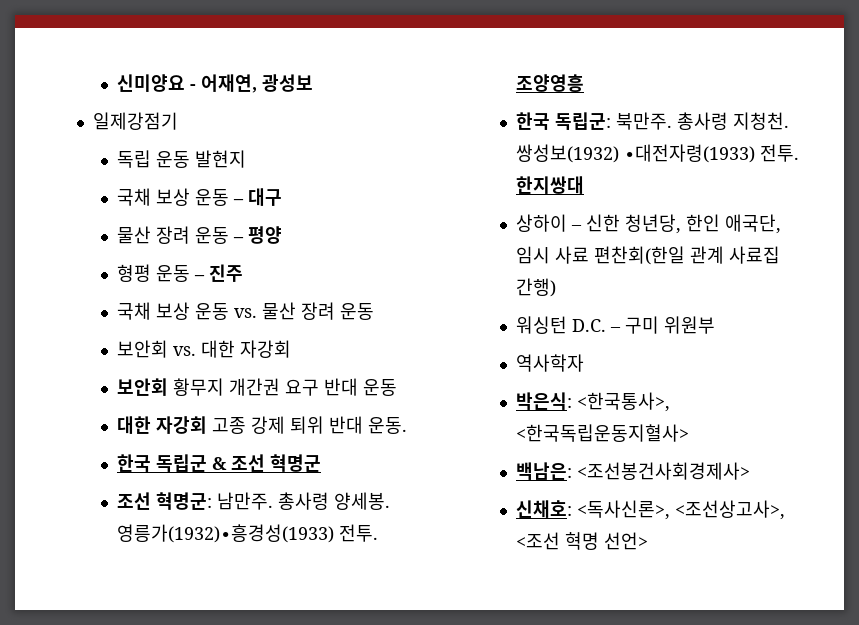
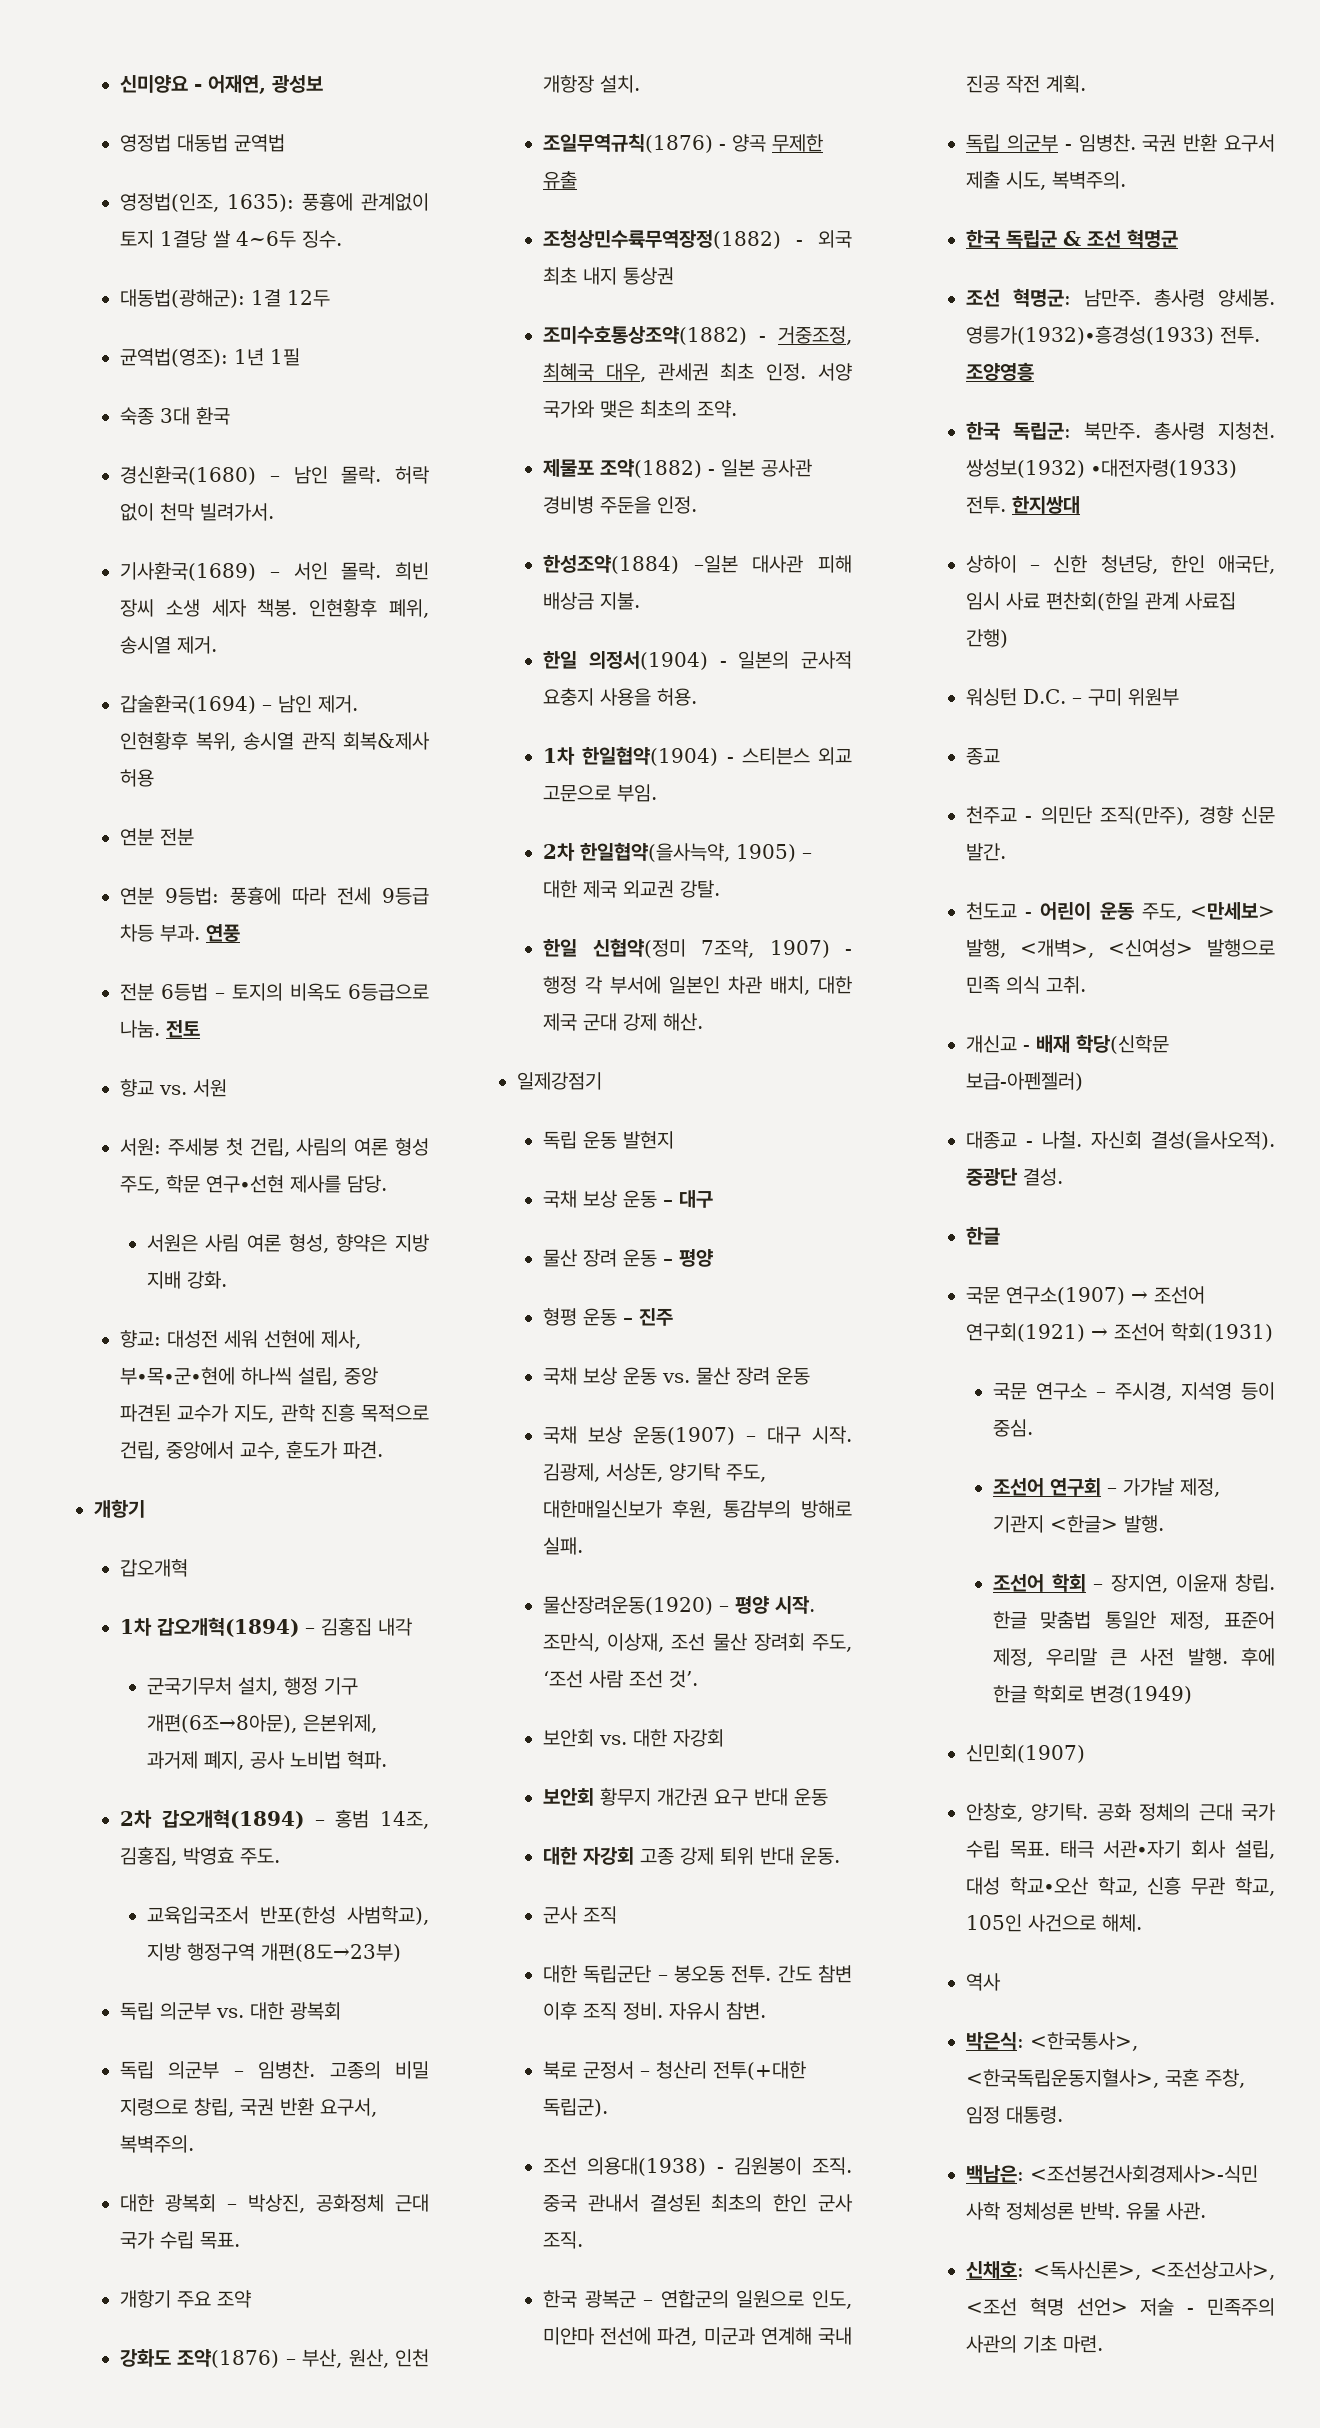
(314, 83) none -> [120,134,286,152] [120,192,429,212] [120,230,343,248] [120,289,331,308] [120,348,301,367] [120,407,231,425] [120,466,429,485] [120,503,275,521] [120,562,429,581] [120,599,429,618] [120,636,218,654] [120,695,359,714] [120,732,430,751] [120,769,155,787] [120,828,195,846] [120,886,429,905] [120,924,241,942] [120,983,429,1001] [120,1020,201,1038] [120,1079,228,1097] [120,1138,429,1157] [120,1175,388,1194] [146,1234,429,1253] [146,1271,227,1289] [120,1330,362,1349] [120,1367,379,1386] [120,1403,429,1423] [120,1441,384,1460] [93,1499,145,1518] [120,1559,189,1577] [120,1617,413,1637] [146,1677,358,1696] [146,1714,377,1733] [146,1751,387,1770] [120,1809,429,1829] [120,1846,281,1866] [146,1906,429,1925] [146,1943,401,1962] [120,2002,342,2020] [120,2061,429,2079] [120,2098,378,2117] [120,2135,195,2153] [120,2194,429,2213] [120,2231,241,2249] [120,2290,252,2308] [120,2349,429,2368] [543,75,641,93] [543,133,824,153] [543,171,578,189] [543,229,852,249] [543,267,675,285] [543,326,852,345] [543,363,852,382] [543,400,738,418] [543,459,813,478] [543,496,698,514] [543,555,852,574] [543,592,641,610] [543,651,852,670] [543,688,698,706] [543,746,852,766] [543,784,658,802] [543,842,813,862] [543,880,721,898] [543,938,852,958] [543,976,852,995] [543,1013,704,1031] // 영정법 대동법 균역법 // 영정법(인조, 1635): 풍흉에 관계없이 토지 1결당 쌀 4~6두 징수. // 대동법(광해군): 1결 12두 // 균역법(영조): 1년 1필 // 숙종 3대 환국 // 경신환국(1680) – 남인 몰락. 허락 없이 천막 빌려가서. // 기사환국(1689) – 서인 몰락. 희빈 장씨 소생 세자 책봉. 인현황후 폐위, 송시열 제거. // 갑술환국(1694) – 남인 제거. 인현황후 복위, 송시열 관직 회복&제사 허용 // 연분 전분 // 연분 9등법: 풍흉에 따라 전세 9등급 차등 부과. 연풍 // 전분 6등법 – 토지의 비옥도 6등급으로 나눔. 전토 // 향교 vs. 서원 // 서원: 주세붕 첫 건립, 사림의 여론 형성 주도, 학문 연구∙선현 제사를 담당. // 서원은 사림 여론 형성, 향약은 지방 지배 강화. // 향교: 대성전 세워 선현에 제사, 부∙목∙군∙현에 하나씩 설립, 중앙 파견된 교수가 지도, 관학 진흥 목적으로 건립, 중앙에서 교수, 훈도가 파견. // 개항기 // 갑오개혁 // 1차 갑오개혁(1894) – 김홍집 내각 // 군국기무처 설치, 행정 기구 개편(6조→8아문), 은본위제, 과거제 폐지, 공사 노비법 혁파. // 2차 갑오개혁(1894) – 홍범 14조, 김홍집, 박영효 주도. // 교육입국조서 반포(한성 사범학교), 지방 행정구역 개편(8도→23부) // 독립 의군부 vs. 대한 광복회 // 독립 의군부 – 임병찬. 고종의 비밀 지령으로 창립, 국권 반환 요구서, 복벽주의. // 대한 광복회 – 박상진, 공화정체 근대 국가 수립 목표. // 개항기 주요 조약 // 강화도 조약(1876) – 부산, 원산, 인천 개항장 설치. // 조일무역규칙(1876) - 양곡 무제한 유출 // 조청상민수륙무역장정(1882) - 외국 최초 내지 통상권 // 조미수호통상조약(1882) - 거중조정, 최혜국 대우, 관세권 최초 인정. 서양 국가와 맺은 최초의 조약. // 제물포 조약(1882) - 일본 공사관 경비병 주둔을 인정. // 한성조약(1884) –일본 대사관 피해 배상금 지불. // 한일 의정서(1904) - 일본의 군사적 요충지 사용을 허용. // 1차 한일협약(1904) - 스티븐스 외교 고문으로 부임. // 2차 한일협약(을사늑약, 1905) – 대한 제국 외교권 강탈. // 한일 신협약(정미 7조약, 1907) - 행정 각 부서에 일본인 차관 배치, 대한 제국 군대 강제 해산.
(375, 311) none -> [543,1426,852,1445] [543,1463,767,1482] [543,1500,852,1519] [543,1537,584,1555] [543,1596,816,1615] [543,1633,852,1652] [543,1670,699,1688] // 국채 보상 운동(1907) – 대구 시작. 김광제, 서상돈, 양기탁 주도, 대한매일신보가 후원, 통감부의 방해로 실패. // 물산장려운동(1920) – 평양 시작. 조만식, 이상재, 조선 물산 장려회 주도, ‘조선 사람 조선 것’.
(408, 425) none -> [543,1906,618,1924] [543,1965,852,1983] [543,2002,767,2020] [543,2061,807,2080] [543,2098,609,2117] [543,2157,852,2176] [543,2194,853,2212] [543,2231,584,2249] [543,2290,852,2309] [543,2327,852,2346] [966,75,1087,93] [966,134,1275,152] [966,171,1127,190] // 군사 조직 // 대한 독립군단 – 봉오동 전투. 간도 참변 이후 조직 정비. 자유시 참변. // 북로 군정서 – 청산리 전투(+대한 독립군). // 조선 의용대(1938) - 김원봉이 조직. 중국 관내서 결성된 최초의 한인 군사 조직. // 한국 광복군 – 연합군의 일원으로 인도, 미얀마 전선에 파견, 미군과 연계해 국내 진공 작전 계획. // 독립 의군부 - 임병찬. 국권 반환 요구서 제출 시도, 복벽주의.
[516,354,585,372] [516,392,671,412] [516,424,690,442] [516,462,751,480] 역사학자 // 박은식: <한국통사>, <한국독립운동지혈사> // 백남은: <조선봉건사회경제사> -> [966,748,1001,765] [966,806,1275,825] [966,843,1007,861] [966,902,1275,921] [966,939,1275,958] [966,976,1087,994] [966,1034,1170,1054] [966,1072,1084,1091] [966,1131,1275,1150] [966,1168,1064,1186] [966,1227,1001,1245] [966,1286,1206,1305] [966,1323,1274,1342] [992,1382,1275,1401] [992,1419,1033,1437] [992,1478,1220,1497] [992,1515,1164,1533] [992,1573,1275,1593] [992,1611,1275,1630] [992,1648,1275,1667] [992,1685,1192,1704] [966,1744,1086,1763] [966,1803,1275,1822] [966,1840,1275,1859] [966,1876,1275,1896] [966,1914,1143,1932] [966,1973,1002,1991] [966,2032,1139,2051] [966,2069,1246,2088] [966,2106,1064,2124] [966,2165,1259,2183] [966,2202,1207,2220] 종교 // 천주교 - 의민단 조직(만주), 경향 신문 발간. // 천도교 - 어린이 운동 주도, <만세보> 발행, <개벽>, <신여성> 발행으로 민족 의식 고취. // 개신교 - 배재 학당(신학문 보급-아펜젤러) // 대종교 - 나철. 자신회 결성(을사오적). 중광단 결성. // 한글 // 국문 연구소(1907) → 조선어 연구회(1921) → 조선어 학회(1931) // 국문 연구소 – 주시경, 지석영 등이 중심. // 조선어 연구회 – 가갸날 제정, 기관지 <한글> 발행. // 조선어 학회 – 장지연, 이윤재 창립. 한글 맞춤법 통일안 제정, 표준어 제정, 우리말 큰 사전 발행. 후에 한글 학회로 변경(1949) // 신민회(1907) // 안창호, 양기탁. 공화 정체의 근대 국가 수립 목표. 태극 서관∙자기 회사 설립, 대성 학교∙오산 학교, 신흥 무관 학교, 105인 사건으로 해체. // 역사 // 박은식: <한국통사>, <한국독립운동지혈사>, 국혼 주창, 임정 대통령. // 백남은: <조선봉건사회경제사>-식민 사학 정체성론 반박. 유물 사관.
(649, 541) none -> [1140,2298,1275,2316] [966,2335,1104,2353] 저술 - 민족주의 사관의 기초 마련.

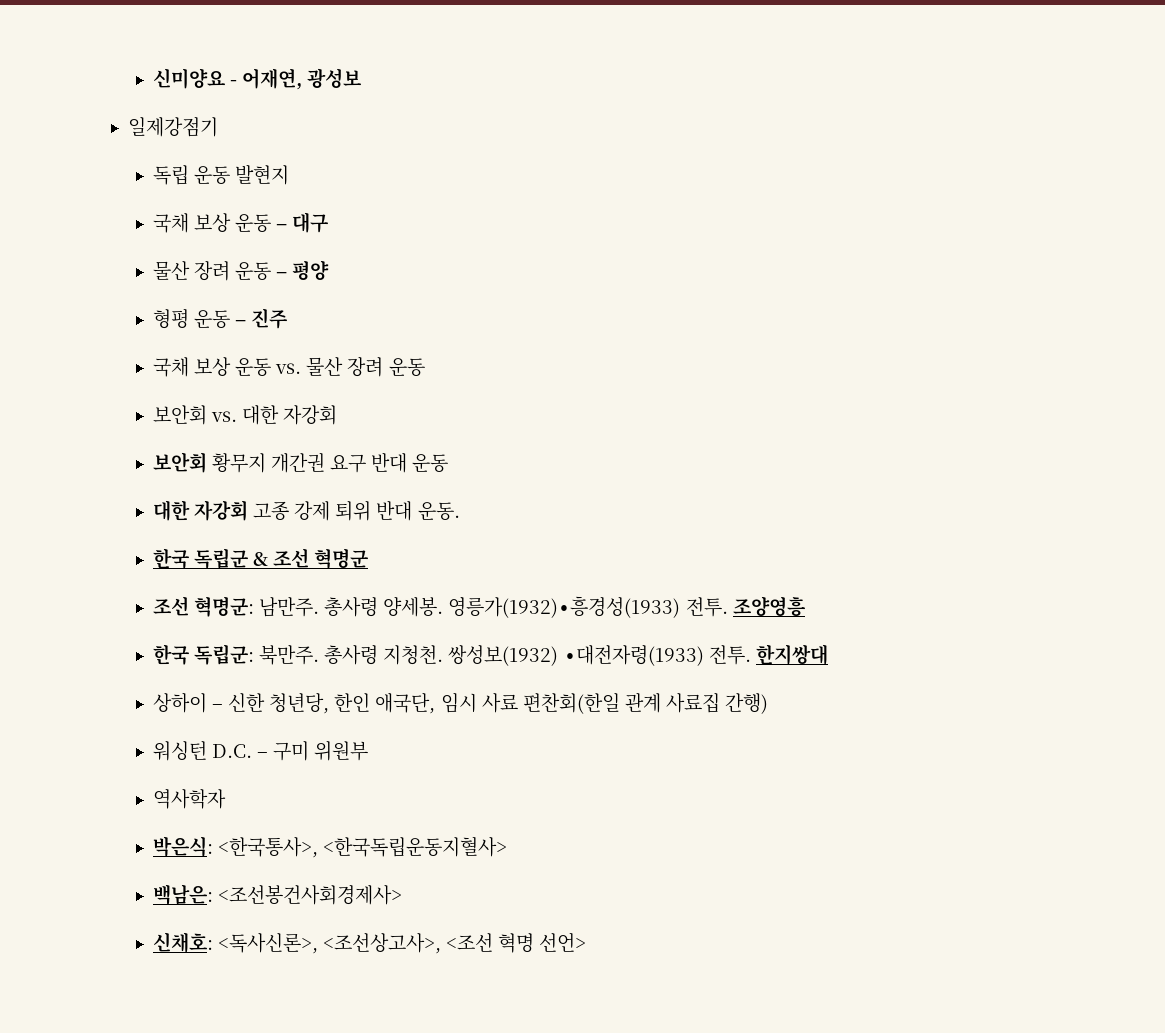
[120,134,286,152] [120,192,429,212] [120,230,343,248] [120,289,331,308] [120,348,301,367] [120,407,231,425] [120,466,429,485] [120,503,275,521] [120,562,429,581] [120,599,429,618] [120,636,218,654] [120,695,359,714] [120,732,430,751] [120,769,155,787] [120,828,195,846] [120,886,429,905] [120,924,241,942] [120,983,429,1001] [120,1020,201,1038] [120,1079,228,1097] [120,1138,429,1157] [120,1175,388,1194] [146,1234,429,1253] [146,1271,227,1289] [120,1330,362,1349] [120,1367,379,1386] [120,1403,429,1423] [120,1441,384,1460] [93,1499,145,1518] [120,1559,189,1577] [120,1617,413,1637] [146,1677,358,1696] [146,1714,377,1733] [146,1751,387,1770] [120,1809,429,1829] [120,1846,281,1866] [146,1906,429,1925] [146,1943,401,1962] [120,2002,342,2020] [120,2061,429,2079] [120,2098,378,2117] [120,2135,195,2153] [120,2194,429,2213] [120,2231,241,2249] [120,2290,252,2308] [120,2349,429,2368] [543,75,641,93] [543,133,824,153] [543,171,578,189] [543,229,852,249] [543,267,675,285] [543,326,852,345] [543,363,852,382] [543,400,738,418] [543,459,813,478] [543,496,698,514] [543,555,852,574] [543,592,641,610] [543,651,852,670] [543,688,698,706] [543,746,852,766] [543,784,658,802] [543,842,813,862] [543,880,721,898] [543,938,852,958] [543,976,852,995] [543,1013,704,1031] // 영정법 대동법 균역법 // 영정법(인조, 1635): 풍흉에 관계없이 토지 1결당 쌀 4~6두 징수. // 대동법(광해군): 1결 12두 // 균역법(영조): 1년 1필 // 숙종 3대 환국 // 경신환국(1680) – 남인 몰락. 허락 없이 천막 빌려가서. // 기사환국(1689) – 서인 몰락. 희빈 장씨 소생 세자 책봉. 인현황후 폐위, 송시열 제거. // 갑술환국(1694) – 남인 제거. 인현황후 복위, 송시열 관직 회복&제사 허용 // 연분 전분 // 연분 9등법: 풍흉에 따라 전세 9등급 차등 부과. 연풍 // 전분 6등법 – 토지의 비옥도 6등급으로 나눔. 전토 // 향교 vs. 서원 // 서원: 주세붕 첫 건립, 사림의 여론 형성 주도, 학문 연구∙선현 제사를 담당. // 서원은 사림 여론 형성, 향약은 지방 지배 강화. // 향교: 대성전 세워 선현에 제사, 부∙목∙군∙현에 하나씩 설립, 중앙 파견된 교수가 지도, 관학 진흥 목적으로 건립, 중앙에서 교수, 훈도가 파견. // 개항기 // 갑오개혁 // 1차 갑오개혁(1894) – 김홍집 내각 // 군국기무처 설치, 행정 기구 개편(6조→8아문), 은본위제, 과거제 폐지, 공사 노비법 혁파. // 2차 갑오개혁(1894) – 홍범 14조, 김홍집, 박영효 주도. // 교육입국조서 반포(한성 사범학교), 지방 행정구역 개편(8도→23부) // 독립 의군부 vs. 대한 광복회 // 독립 의군부 – 임병찬. 고종의 비밀 지령으로 창립, 국권 반환 요구서, 복벽주의. // 대한 광복회 – 박상진, 공화정체 근대 국가 수립 목표. // 개항기 주요 조약 // 강화도 조약(1876) – 부산, 원산, 인천 개항장 설치. // 조일무역규칙(1876) - 양곡 무제한 유출 // 조청상민수륙무역장정(1882) - 외국 최초 내지 통상권 // 조미수호통상조약(1882) - 거중조정, 최혜국 대우, 관세권 최초 인정. 서양 국가와 맺은 최초의 조약. // 제물포 조약(1882) - 일본 공사관 경비병 주둔을 인정. // 한성조약(1884) –일본 대사관 피해 배상금 지불. // 한일 의정서(1904) - 일본의 군사적 요충지 사용을 허용. // 1차 한일협약(1904) - 스티븐스 외교 고문으로 부임. // 2차 한일협약(을사늑약, 1905) – 대한 제국 외교권 강탈. // 한일 신협약(정미 7조약, 1907) - 행정 각 부서에 일본인 차관 배치, 대한 제국 군대 강제 해산. -> (363, 78) none
[543,1426,852,1445] [543,1463,767,1482] [543,1500,852,1519] [543,1537,584,1555] [543,1596,816,1615] [543,1633,852,1652] [543,1670,699,1688] // 국채 보상 운동(1907) – 대구 시작. 김광제, 서상돈, 양기탁 주도, 대한매일신보가 후원, 통감부의 방해로 실패. // 물산장려운동(1920) – 평양 시작. 조만식, 이상재, 조선 물산 장려회 주도, ‘조선 사람 조선 것’. -> (425, 367) none
[543,1906,618,1924] [543,1965,852,1983] [543,2002,767,2020] [543,2061,807,2080] [543,2098,609,2117] [543,2157,852,2176] [543,2194,853,2212] [543,2231,584,2249] [543,2290,852,2309] [543,2327,852,2346] [966,75,1087,93] [966,134,1275,152] [966,171,1127,190] // 군사 조직 // 대한 독립군단 – 봉오동 전투. 간도 참변 이후 조직 정비. 자유시 참변. // 북로 군정서 – 청산리 전투(+대한 독립군). // 조선 의용대(1938) - 김원봉이 조직. 중국 관내서 결성된 최초의 한인 군사 조직. // 한국 광복군 – 연합군의 일원으로 인도, 미얀마 전선에 파견, 미군과 연계해 국내 진공 작전 계획. // 독립 의군부 - 임병찬. 국권 반환 요구서 제출 시도, 복벽주의. -> (460, 511) none
[966,748,1001,765] [966,806,1275,825] [966,843,1007,861] [966,902,1275,921] [966,939,1275,958] [966,976,1087,994] [966,1034,1170,1054] [966,1072,1084,1091] [966,1131,1275,1150] [966,1168,1064,1186] [966,1227,1001,1245] [966,1286,1206,1305] [966,1323,1274,1342] [992,1382,1275,1401] [992,1419,1033,1437] [992,1478,1220,1497] [992,1515,1164,1533] [992,1573,1275,1593] [992,1611,1275,1630] [992,1648,1275,1667] [992,1685,1192,1704] [966,1744,1086,1763] [966,1803,1275,1822] [966,1840,1275,1859] [966,1876,1275,1896] [966,1914,1143,1932] [966,1973,1002,1991] [966,2032,1139,2051] [966,2069,1246,2088] [966,2106,1064,2124] [966,2165,1259,2183] [966,2202,1207,2220] 종교 // 천주교 - 의민단 조직(만주), 경향 신문 발간. // 천도교 - 어린이 운동 주도, <만세보> 발행, <개벽>, <신여성> 발행으로 민족 의식 고취. // 개신교 - 배재 학당(신학문 보급-아펜젤러) // 대종교 - 나철. 자신회 결성(을사오적). 중광단 결성. // 한글 // 국문 연구소(1907) → 조선어 연구회(1921) → 조선어 학회(1931) // 국문 연구소 – 주시경, 지석영 등이 중심. // 조선어 연구회 – 가갸날 제정, 기관지 <한글> 발행. // 조선어 학회 – 장지연, 이윤재 창립. 한글 맞춤법 통일안 제정, 표준어 제정, 우리말 큰 사전 발행. 후에 한글 학회로 변경(1949) // 신민회(1907) // 안창호, 양기탁. 공화 정체의 근대 국가 수립 목표. 태극 서관∙자기 회사 설립, 대성 학교∙오산 학교, 신흥 무관 학교, 105인 사건으로 해체. // 역사 // 박은식: <한국통사>, <한국독립운동지혈사>, 국혼 주창, 임정 대통령. // 백남은: <조선봉건사회경제사>-식민 사학 정체성론 반박. 유물 사관. -> [152,789,226,809] [152,836,508,858] [152,884,402,905] 역사학자 // 박은식: <한국통사>, <한국독립운동지혈사> // 백남은: <조선봉건사회경제사>
[1140,2298,1275,2316] [966,2335,1104,2353] 저술 - 민족주의 사관의 기초 마련. -> (587, 942) none

